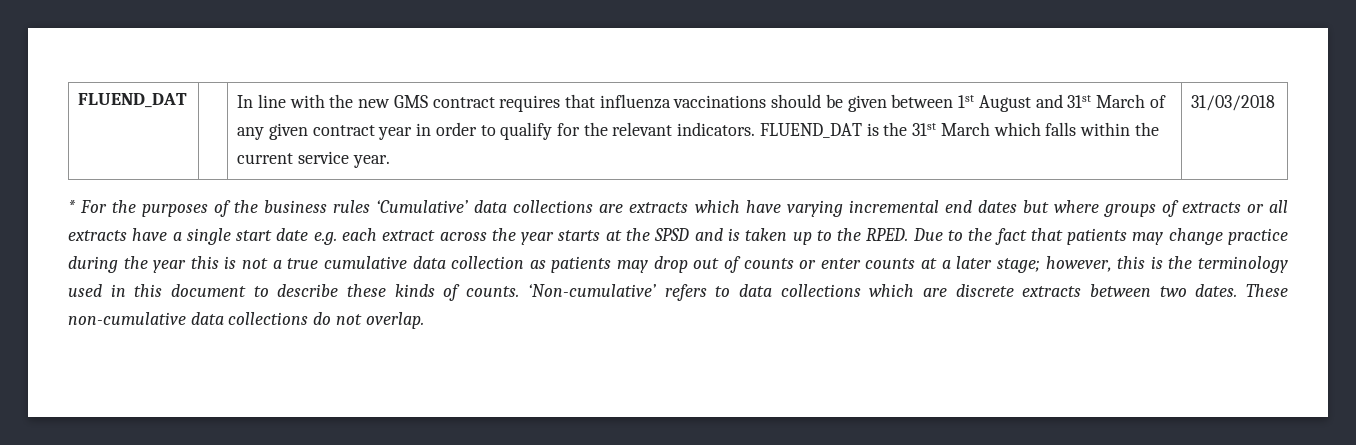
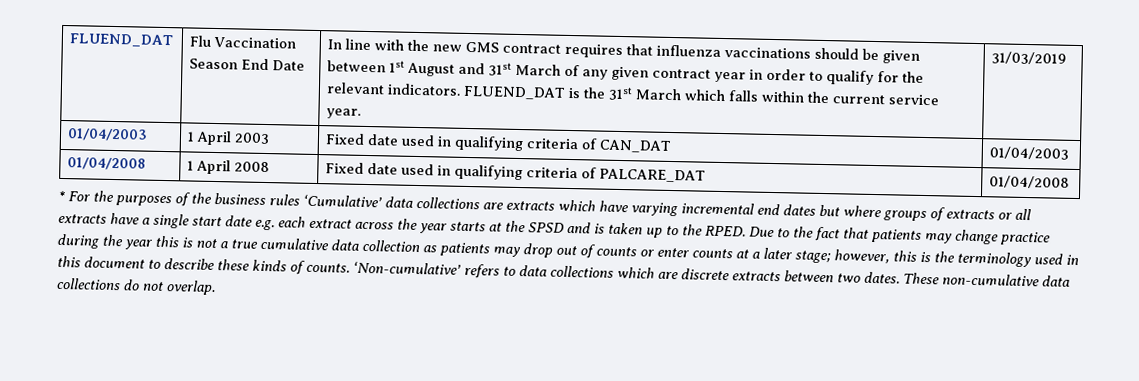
(188, 100) none -> [189,35,297,49] [189,58,306,71] Flu Vaccination Season End Date
[1191,95,1276,111] 31/03/2018 -> [991,51,1068,65] [67,128,149,142] [187,130,271,146] [325,133,672,154] [989,146,1070,160] [67,157,147,171] [187,159,271,175] [325,162,707,183] [989,175,1071,189] 31/03/2019 // 01/04/2003 | 1 April 2003 | Fixed date used in qualifying criteria of CAN_DAT | 01/04/2003 // 01/04/2008 | 1 April 2008 | Fixed date used in qualifying criteria of PALCARE_DAT | 01/04/2008

